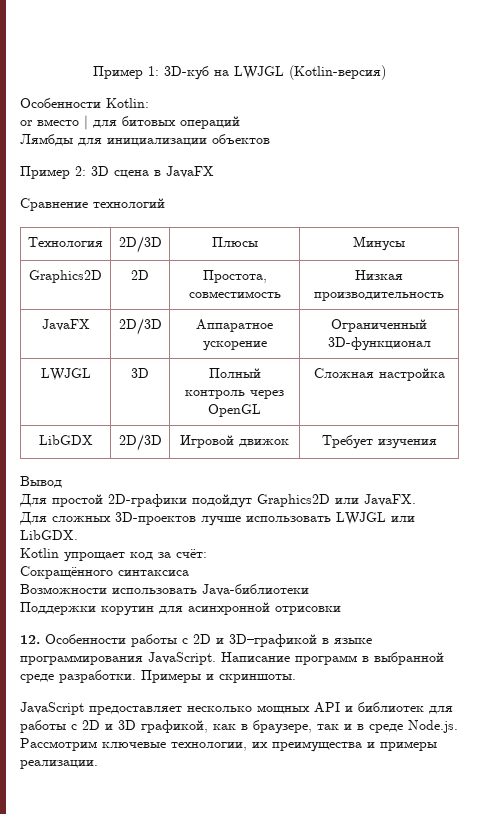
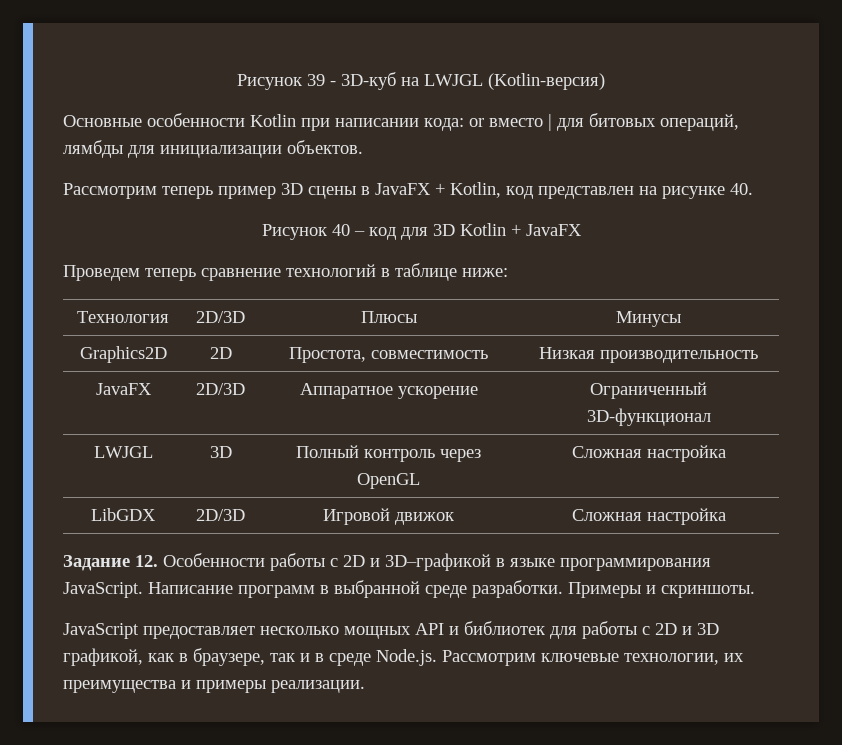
[93,66,159,79] Пример 1: -> [237,74,336,90] Рисунок 39 -
[20,98,149,108] Особенности Kotlin: // -> [63,113,464,131] Основные особенности Kotlin при написании кода:
[180,116,240,129] [20,134,270,146] [20,166,214,179] [20,198,165,211] операций // Лямбды для инициализации объектов // Пример 2: 3D сцена в JavaFX // Сравнение технологий -> [660,114,739,131] [63,140,363,158] [63,182,753,199] [261,223,582,240] [63,263,508,281] операций, лямбды для инициализации объектов. // Рассмотрим теперь пример 3D сцены в JavaFX + Kotlin, код представлен на рисунке 40. // Рисунок 40 – код для 3D Kotlin + JavaFX // Проведем теперь сравнение технологий в таблице ниже:
[321,435,437,449] [20,476,62,488] [19,494,416,508] [19,512,415,526] [20,530,78,540] [20,548,207,562] [20,566,189,579] [20,584,309,596] [20,602,341,616] Требует изучения // Вывод // Для простой 2D-графики подойдут Graphics2D или JavaFX. // Для сложных 3D-проектов лучше использовать LWJGL или LibGDX. // Kotlin упрощает код за счёт: // Сокращённого синтаксиса // Возможности использовать Java-библиотеки // Поддержки корутин для асинхронной отрисовки // -> [571,508,726,525] [63,555,130,571] Сложная настройка // Задание

